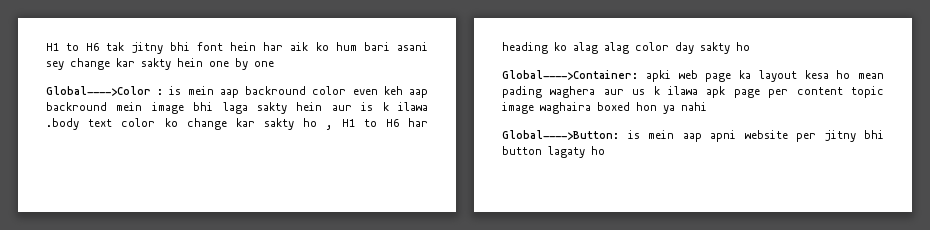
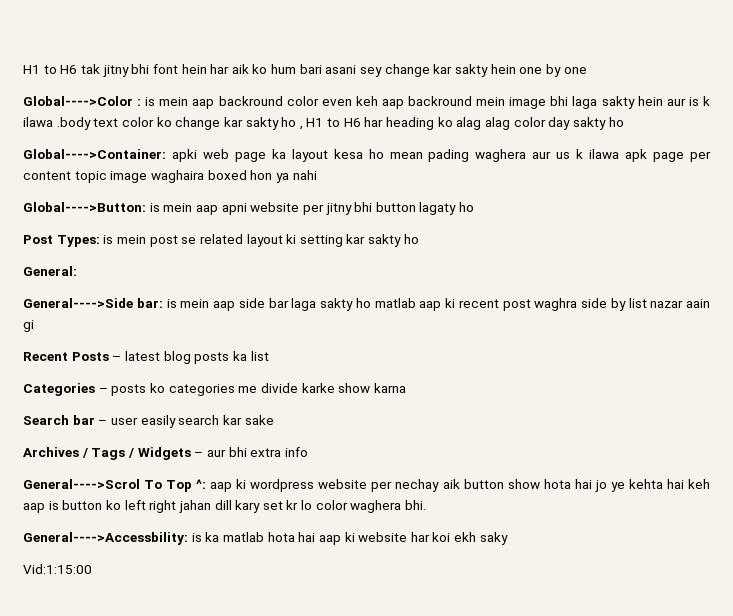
(605, 150) none -> [23,234,419,247] [23,266,77,276] [23,298,710,311] [23,320,34,332] [23,351,269,364] [23,383,406,396] [23,415,274,428] [23,447,308,460] [23,479,711,492] [23,500,427,513] [23,532,508,545] [23,564,92,574] // Post Types: is mein post se related layout ki setting kar sakty ho // General: // General---->Side bar: is mein aap side bar laga sakty ho matlab aap ki recent post waghra side by list nazar aain gi // Recent Posts – latest blog posts ka list // Categories – posts ko categories me divide karke show karna // Search bar – user easily search kar sake // Archives / Tags / Widgets – aur bhi extra info // General---->Scrol To Top ^: aap ki wordpress website per nechay aik button show hota hai jo ye kehta hai keh aap is button ko left right jahan dill kary set kr lo color waghera bhi. // General---->Accessbility: is ka matlab hota hai aap ki website har koi ekh saky // Vid:1:15:00

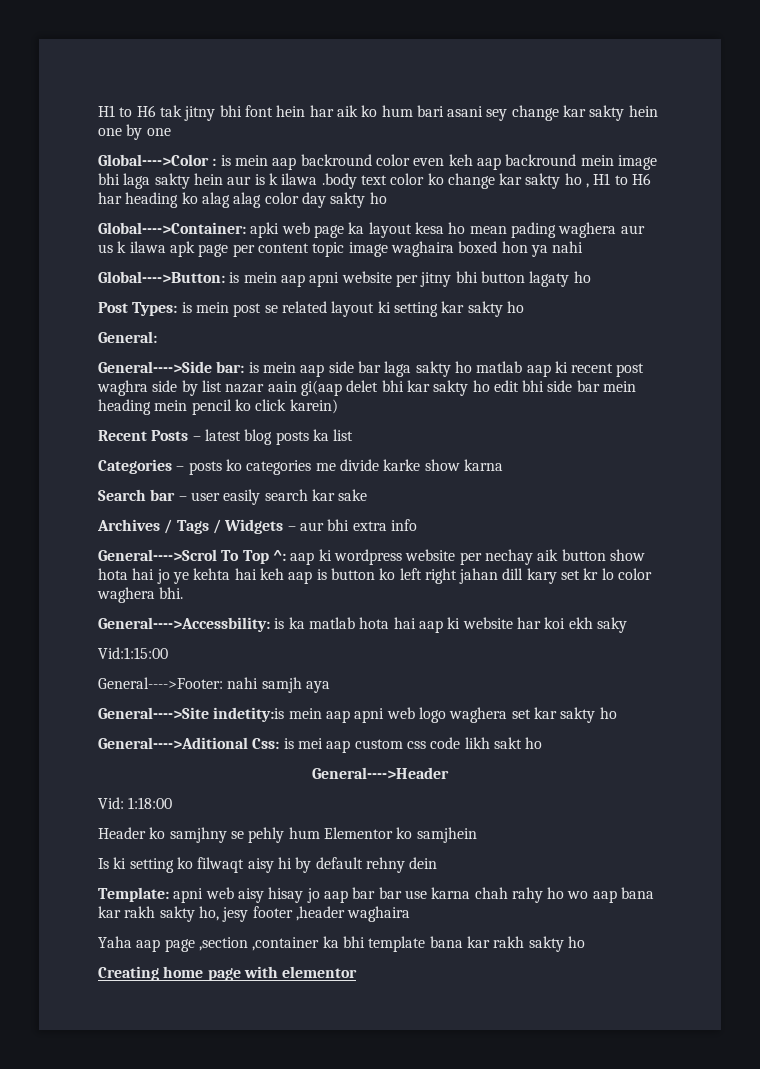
[23,320,34,332] gi -> [300,380,637,396] [98,399,338,415] gi(aap delet bhi kar sakty ho edit bhi side bar mein heading mein pencil ko click karein)
(92, 569) none -> [98,677,330,693] [98,707,617,723] [98,737,543,753] [312,767,449,779] [98,797,173,809] [98,827,477,843] [98,857,438,873] [98,887,655,903] [98,906,411,922] [98,936,585,952] [98,966,358,981] // General---->Footer: nahi samjh aya // General---->Site indetity:is mein aap apni web logo waghera set kar sakty ho // General---->Aditional Css: is mei aap custom css code likh sakt ho // General---->Header // Vid: 1:18:00 // Header ko samjhny se pehly hum Elementor ko samjhein // Is ki setting ko filwaqt aisy hi by default rehny dein // Template: apni web aisy hisay jo aap bar bar use karna chah rahy ho wo aap bana kar rakh sakty ho, jesy footer ,header waghaira // Yaha aap page ,section ,container ka bhi template bana kar rakh sakty ho // Creating home page with elementor

